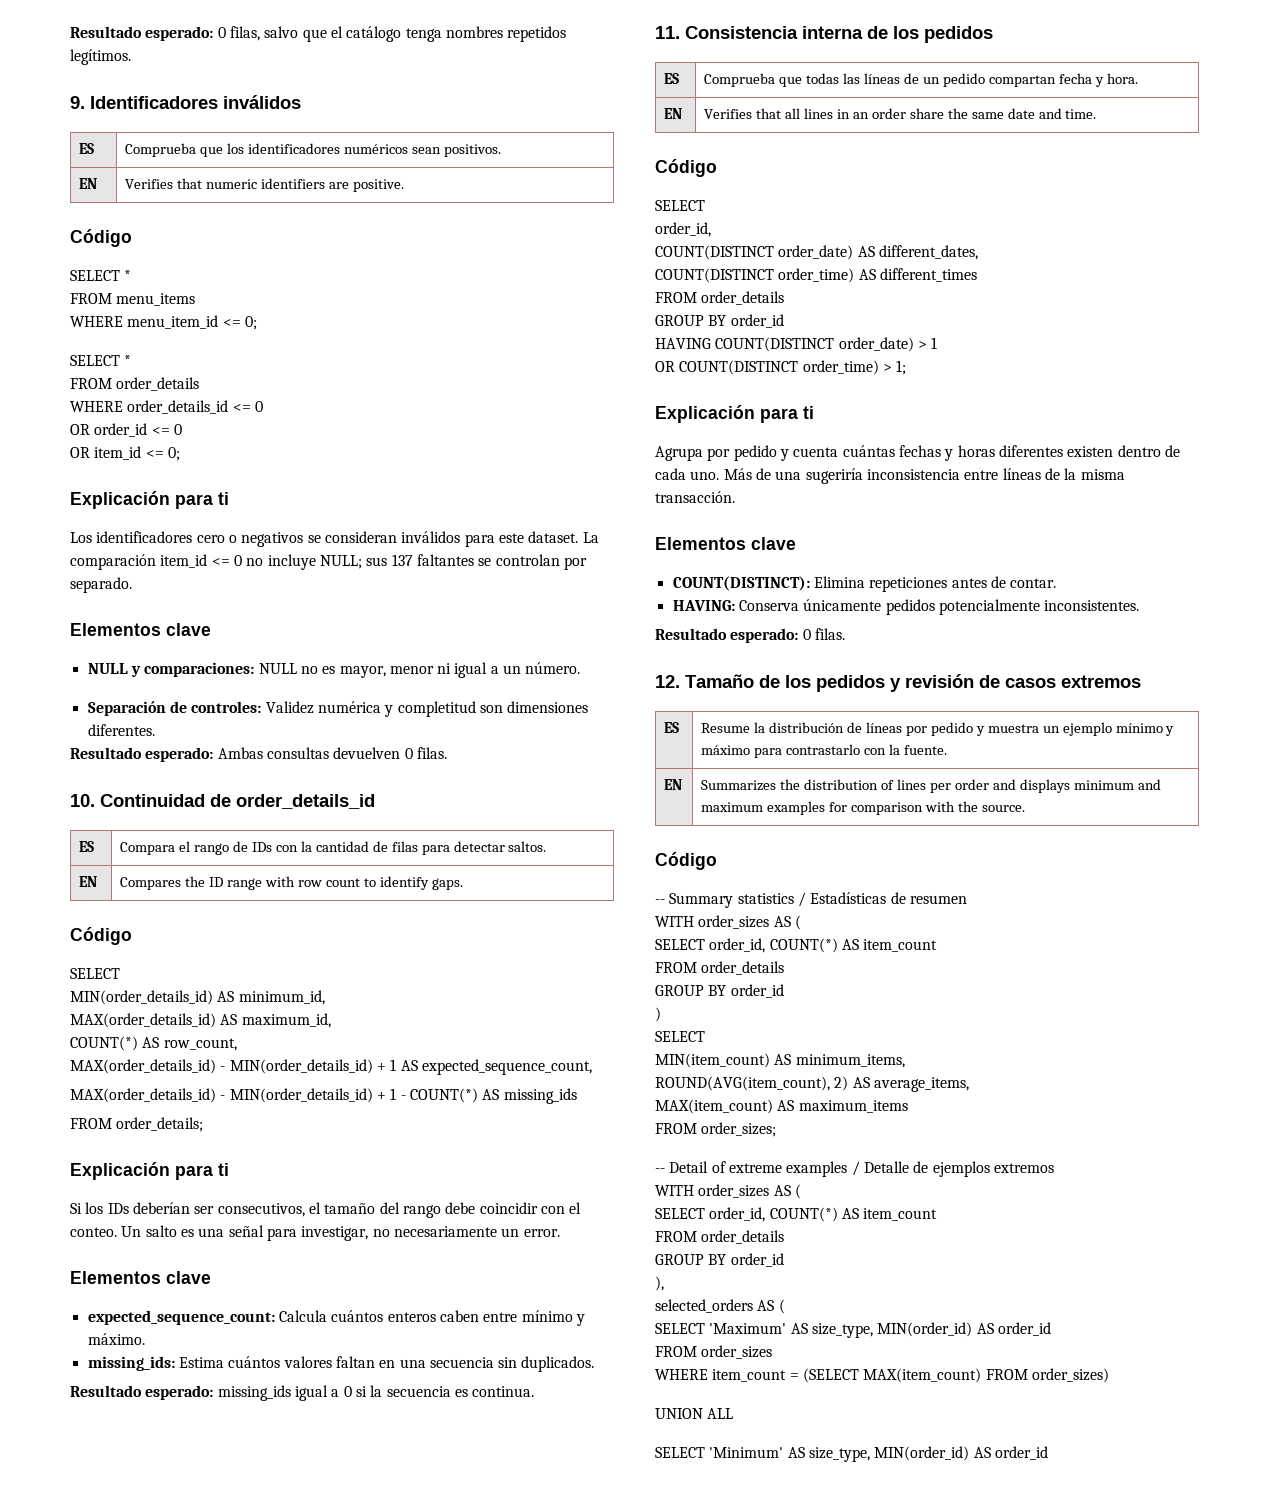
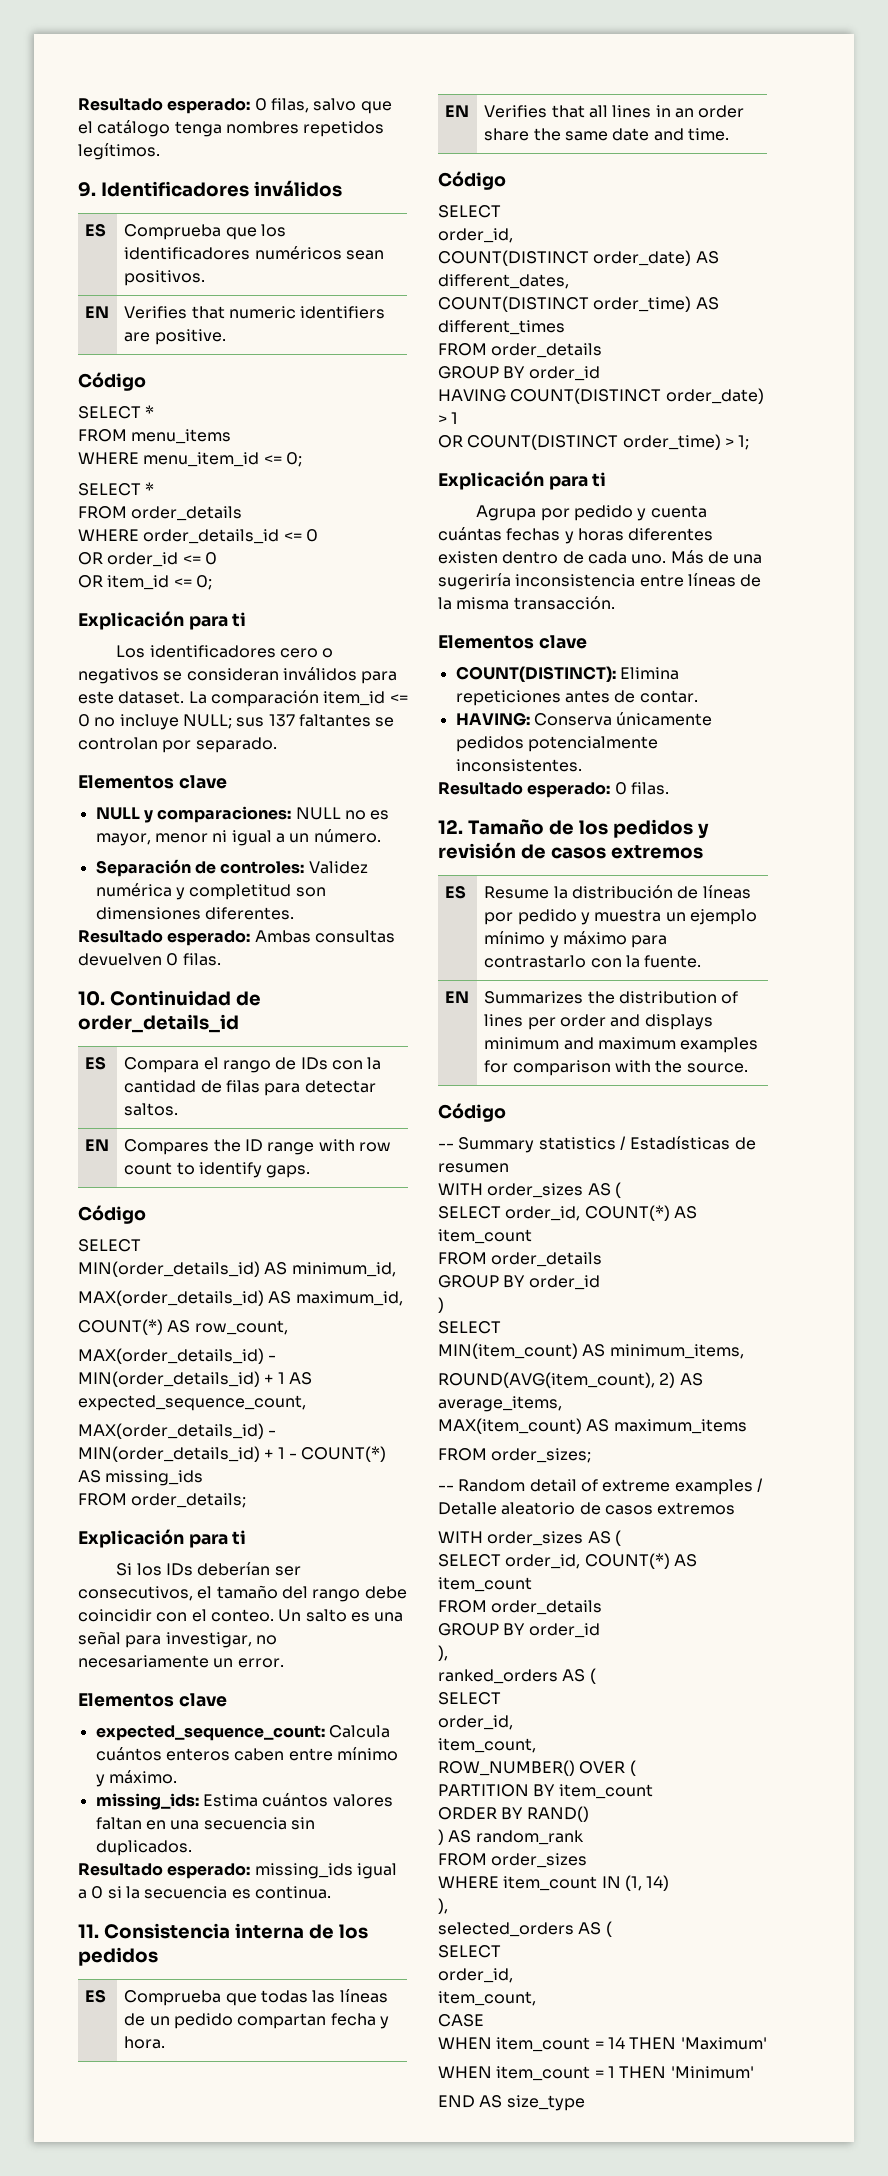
[669,1161,709,1173] Detail -> [458,1479,577,1492] Random detail
[913,1161,990,1177] de ejemplos -> [501,1502,653,1515] aleatorio de casos
[655,1299,785,1314] [655,1322,1051,1338] [655,1345,773,1359] [655,1368,1109,1383] [655,1408,734,1419] [655,1446,1048,1462] selected_orders AS ( // SELECT 'Maximum' AS size_type, MIN(order_id) AS order_id // FROM order_sizes // WHERE item_count = (SELECT MAX(item_count) FROM order_sizes) // UNION ALL // SELECT 'Minimum' AS size_type, MIN(order_id) AS order_id -> [438,1668,596,1684] [438,1692,501,1705] [438,1715,513,1730] [438,1738,536,1753] [438,1760,636,1776] [438,1784,653,1799] [438,1806,589,1822] [438,1829,584,1845] [438,1853,588,1868] [438,1875,670,1891] [438,1898,448,1914] [438,1921,612,1937] [438,1945,501,1958] [438,1968,513,1983] [438,1991,536,2006] [438,2014,484,2027] [438,2037,767,2052] [438,2066,754,2081] [438,2095,585,2111] ranked_orders AS ( // SELECT // order_id, // item_count, // ROW_NUMBER() OVER ( // PARTITION BY item_count // ORDER BY RAND() // ) AS random_rank // FROM order_sizes // WHERE item_count IN (1, 14) // ), // selected_orders AS ( // SELECT // order_id, // item_count, // CASE // WHEN item_count = 14 THEN 'Maximum' // WHEN item_count = 1 THEN 'Minimum' // END AS size_type

